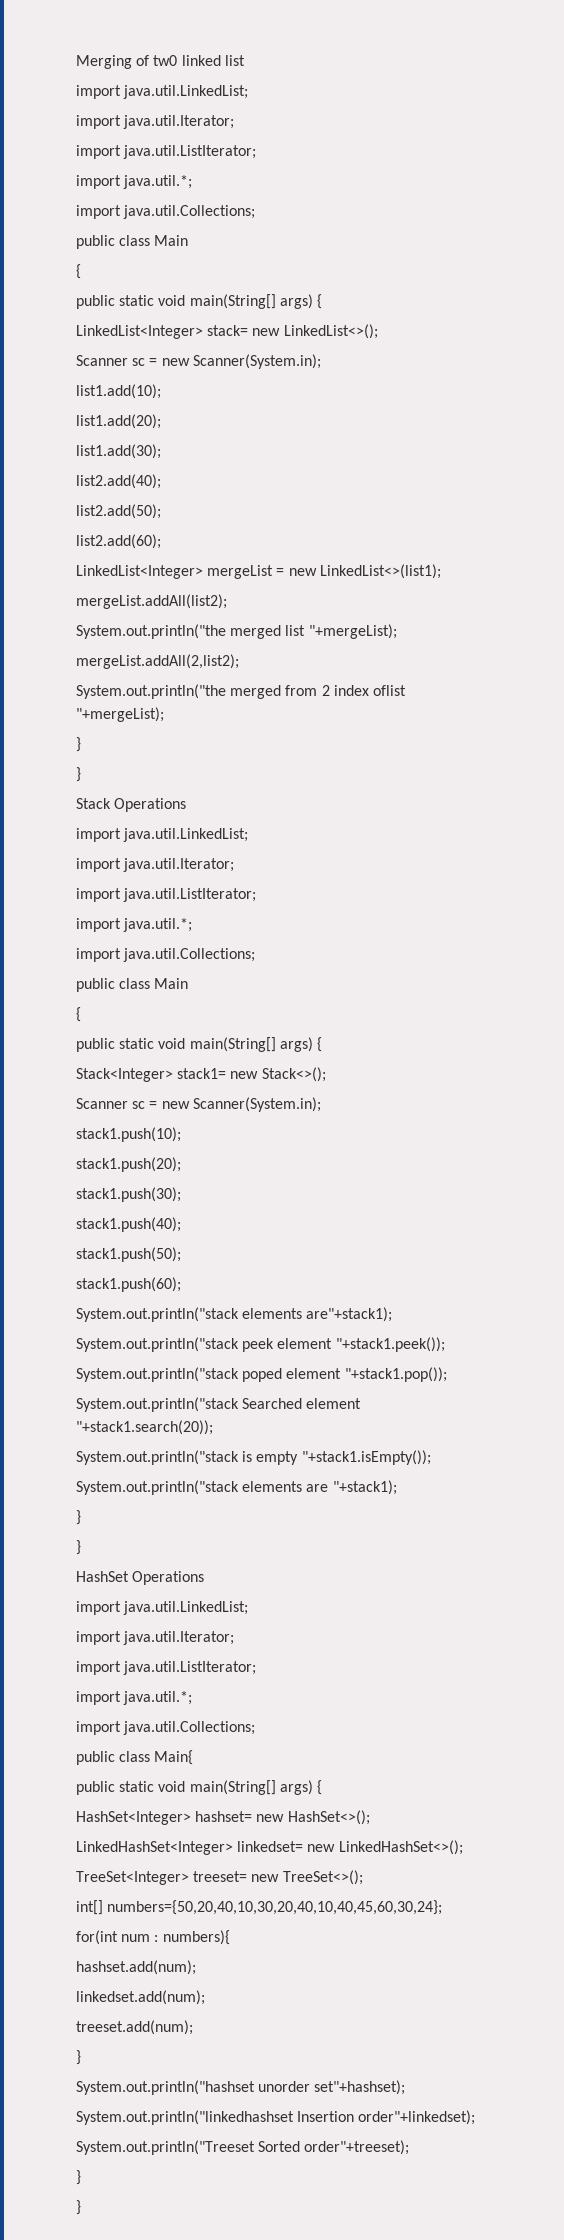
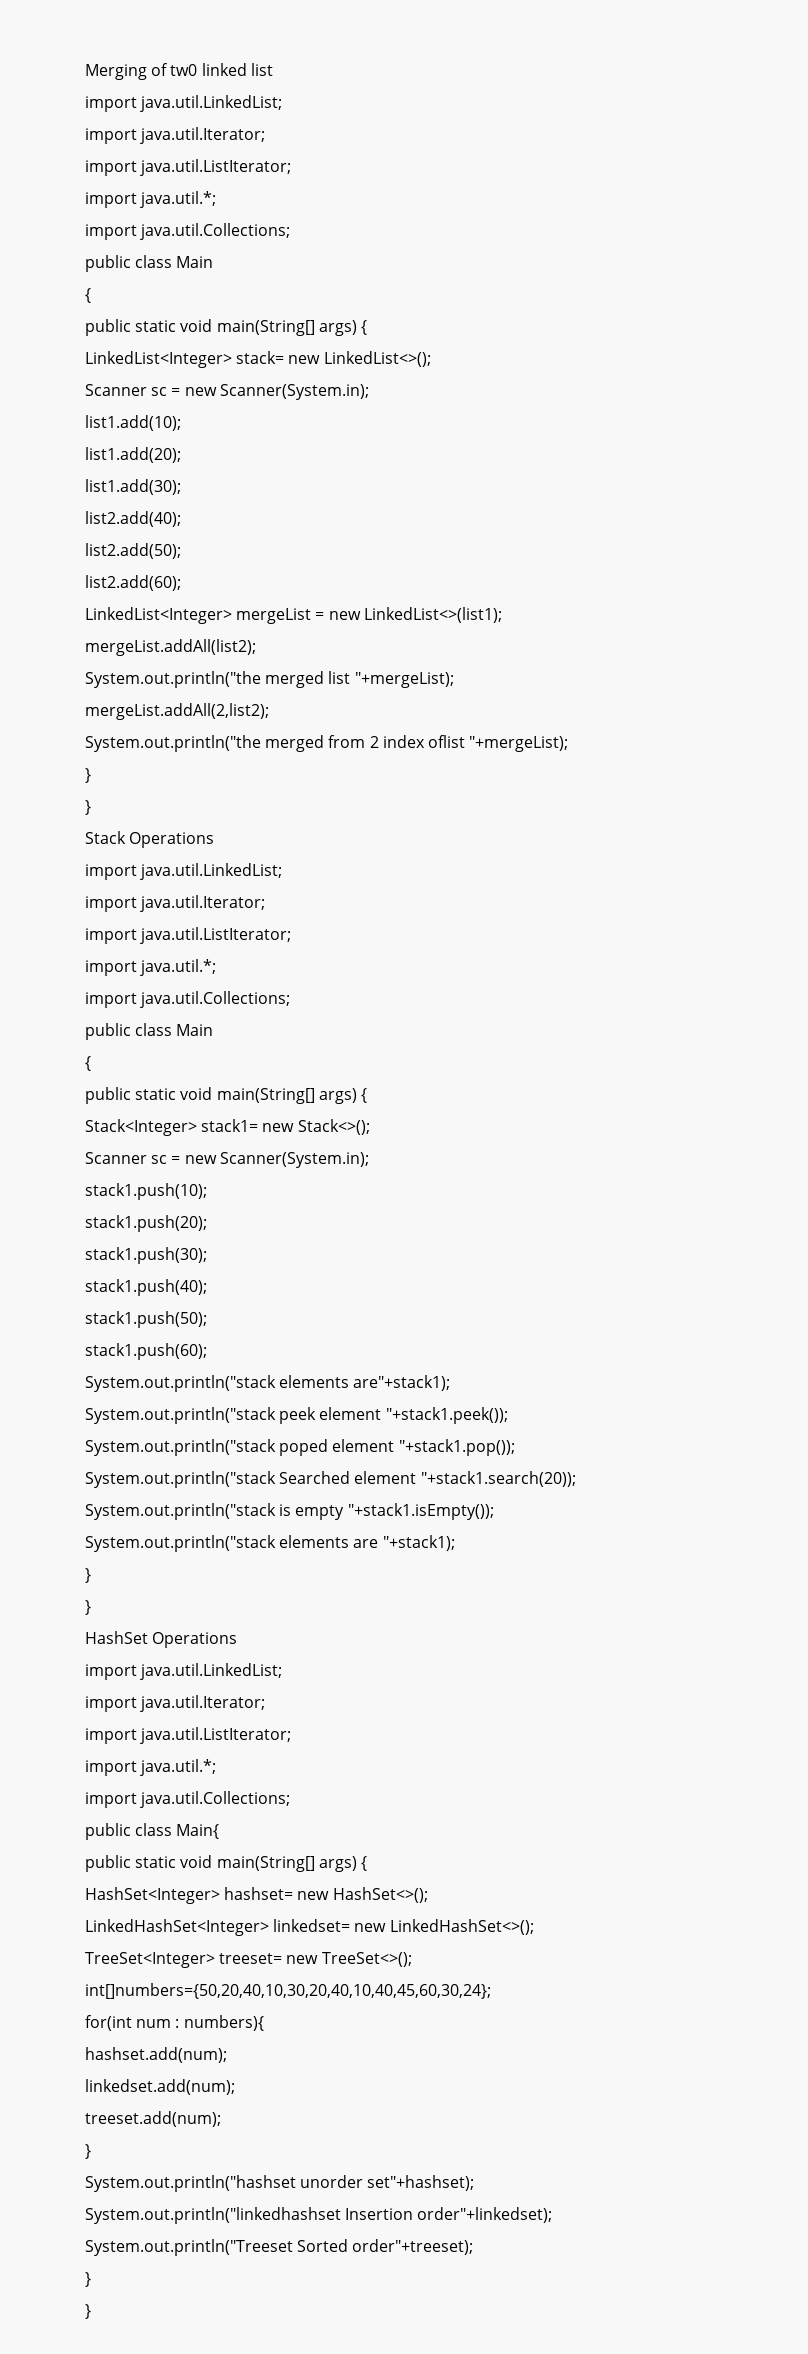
[76,1900,443,1915] int[] numbers={50,20,40,10,30,20,40,10,40,45,60,30,24}; -> [85,1983,491,1999] int[]numbers={50,20,40,10,30,20,40,10,40,45,60,30,24};

